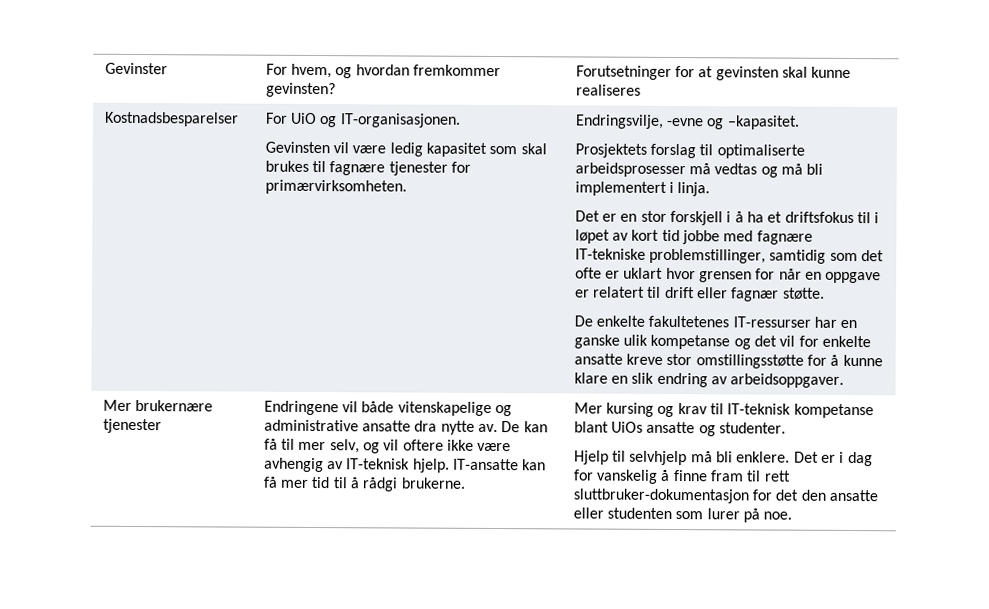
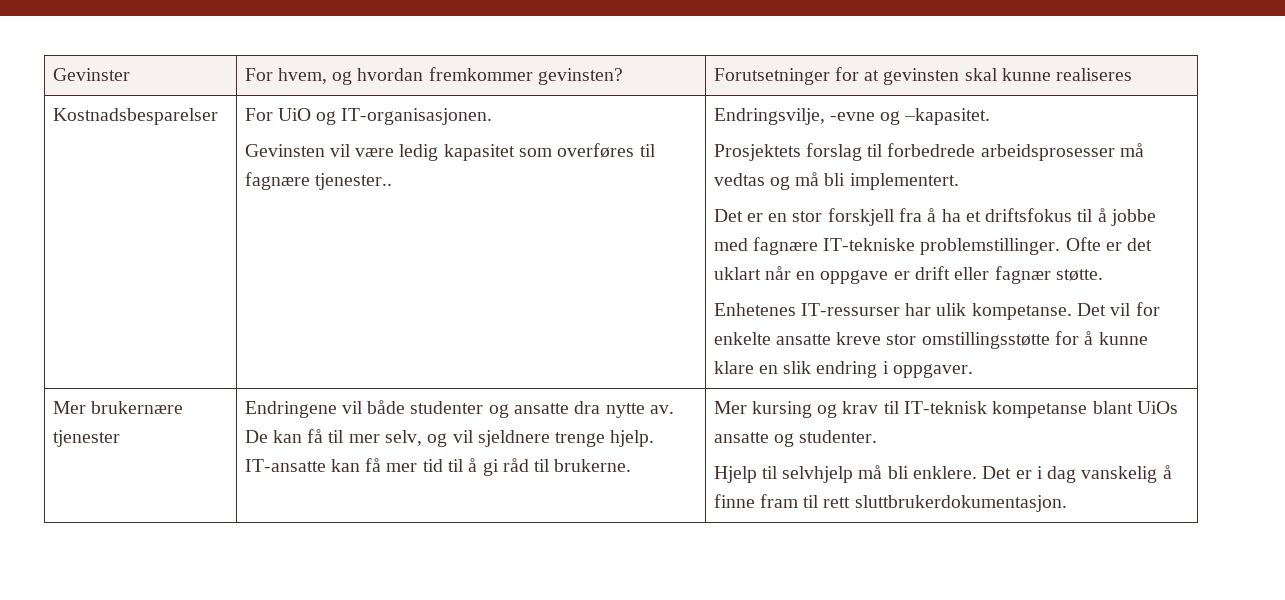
[520,143,547,155] [264,160,471,176] [264,179,407,195] skal brukes til fagnære tjenester for primærvirksomheten. -> [557,143,656,158] [244,172,392,190] overføres til fagnære tjenester..
[716,144,805,159] optimaliserte -> [887,143,976,157] forbedrede
[574,181,711,197] implementert i linja. -> [849,173,959,190] implementert.
[726,211,732,223] i -> [899,208,923,222] fra
[874,212,880,224] [574,229,813,245] [574,248,884,264] [574,267,776,283] i løpet av kort tid jobbe med fagnære IT-tekniske problemstillinger, samtidig som det ofte er uklart hvor grensen for -> [1097,208,1156,226] [713,237,1153,255] [713,267,761,280] å jobbe med fagnære IT-tekniske problemstillinger. Ofte er det uklart
[592,286,662,298] relatert til -> (910, 275) none
[573,315,858,329] [573,334,777,350] De enkelte fakultetenes IT-ressurser har en ganske ulik kompetanse og det -> [713,303,1107,320] Enhetenes IT-ressurser har ulik kompetanse. Det
[710,373,845,388] av arbeidsoppgaver. -> [882,361,974,378] i oppgaver.
[397,401,512,417] [263,419,359,432] vitenskapelige og administrative -> [410,401,509,418] studenter og
[402,439,512,452] [263,457,411,473] oftere ikke være avhengig av IT-teknisk -> [477,430,606,447] sjeldnere trenge
[362,477,399,492] rådgi -> [482,458,551,476] gi råd til
[573,469,594,481] for -> (1077, 474) none
[572,488,878,504] [572,507,793,523] sluttbruker-dokumentasjon for det den ansatte eller studenten som lurer på noe. -> [854,495,1067,512] sluttbrukerdokumentasjon.

